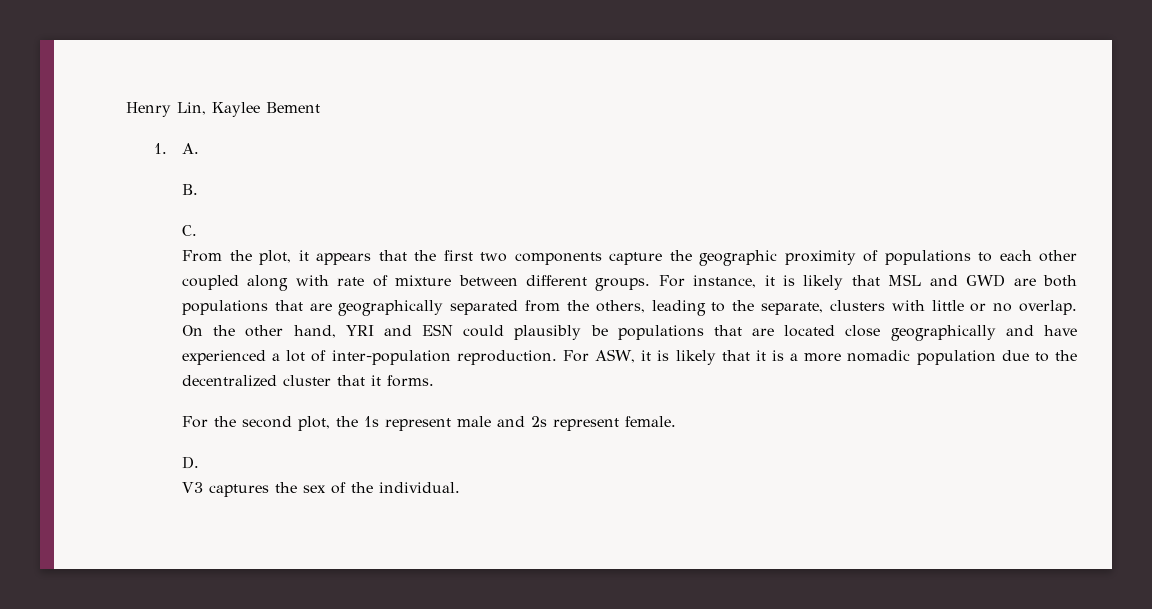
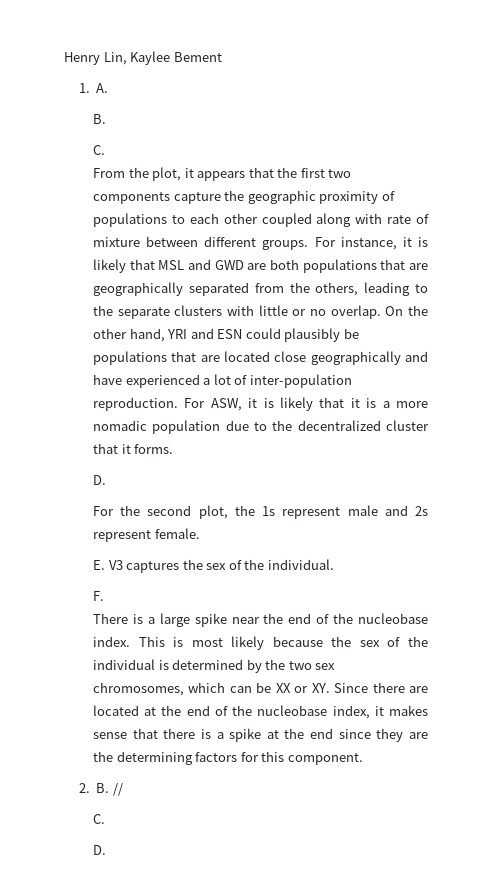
[761,302,824,315] separate, -> [117,307,170,319] separate
(435, 381) none -> [93,475,107,485] // D.
[182,456,200,469] D. // -> [93,560,106,570] E.
(461, 487) none -> [93,591,105,601] [93,613,428,627] [93,636,428,650] [93,659,336,673] [93,682,429,696] [93,705,428,719] [93,728,428,742] [93,751,363,765] [78,783,123,796] [93,814,106,824] [93,845,107,855] // F. // There is a large spike near the end of the nucleobase index. This is most likely because the sex of the individual is determined by the two sex chromosomes, which can be XX or XY. Since there are located at the end of the nucleobase index, it makes sense that there is a spike at the end since they are the determining factors for this component. // 2. B. // // C. // D.

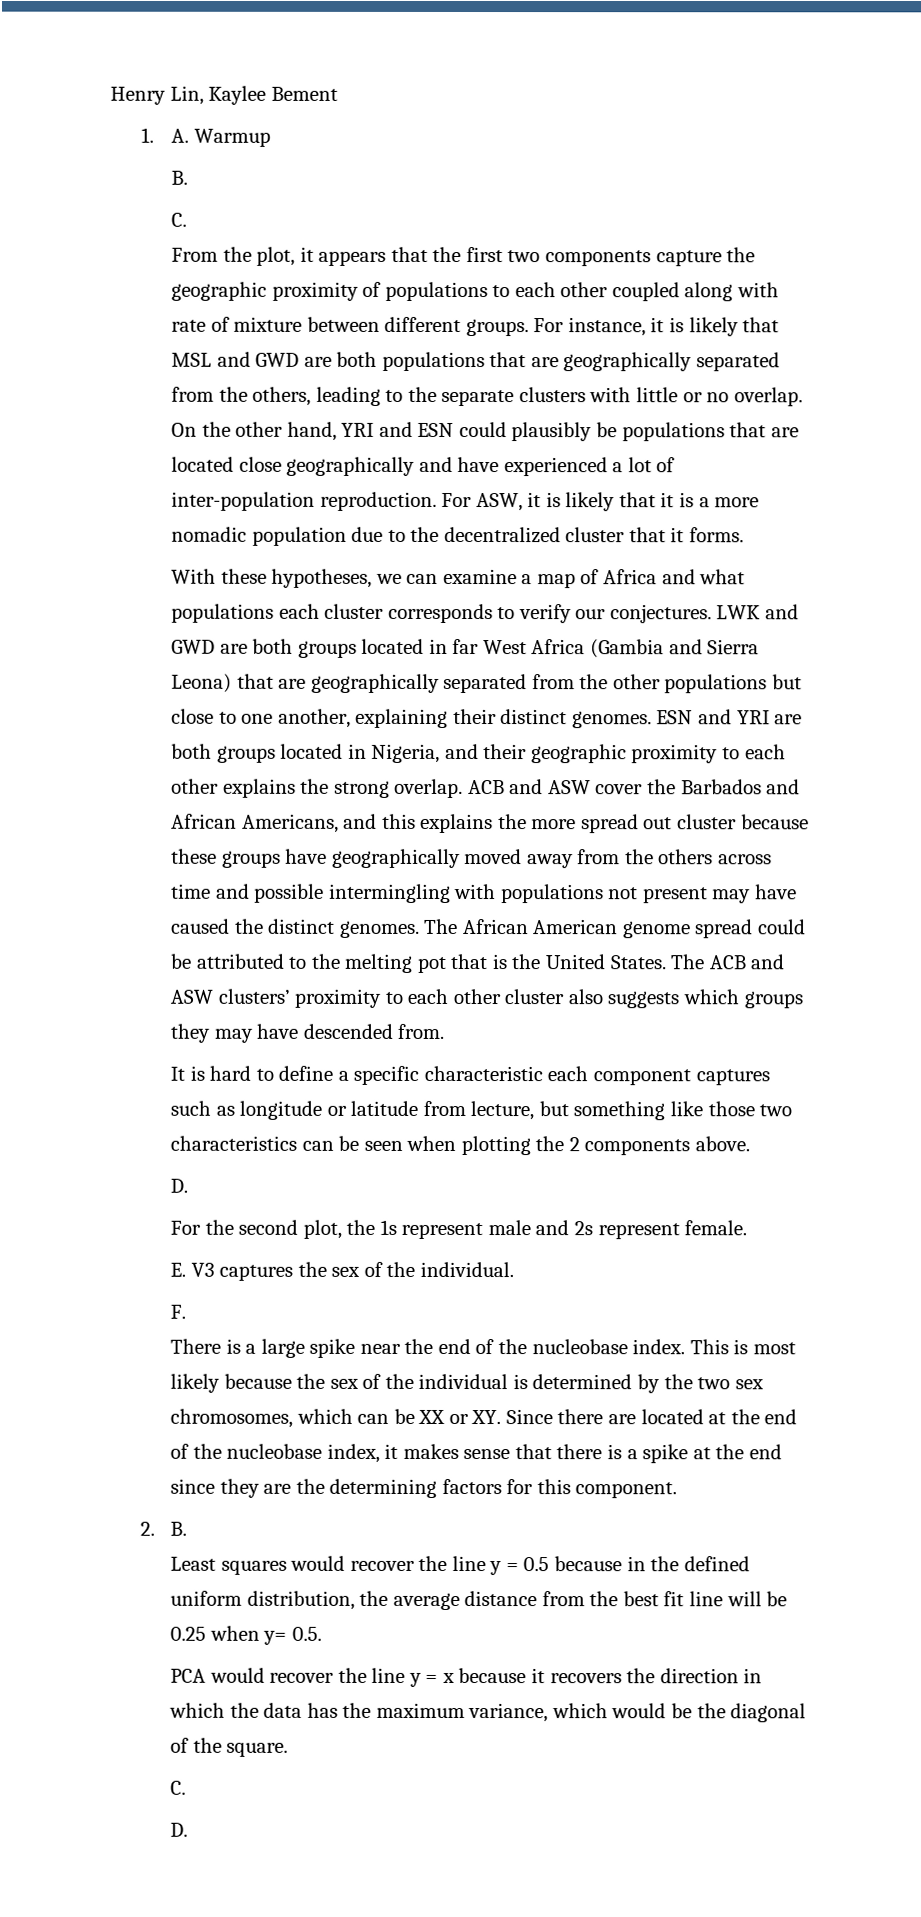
(109, 88) none -> [193,128,271,147] Warmup
(174, 449) none -> [171,568,746,589] [171,603,799,624] [171,638,760,659] [171,673,802,694] [171,708,803,729] [171,743,786,764] [171,778,801,799] [171,813,809,834] [171,848,772,869] [171,883,797,904] [171,918,806,939] [170,953,786,973] [170,988,803,1009] [170,1023,445,1043] [170,1065,770,1086] [170,1100,793,1121] [170,1135,750,1156] // With these hypotheses, we can examine a map of Africa and what populations each cluster corresponds to verify our conjectures. LWK and GWD are both groups located in far West Africa (Gambia and Sierra Leona) that are geographically separated from the other populations but close to one another, explaining their distinct genomes. ESN and YRI are both groups located in Nigeria, and their geographic proximity to each other explains the strong overlap. ACB and ASW cover the Barbados and African Americans, and this explains the more spread out cluster because these groups have geographically moved away from the others across time and possible intermingling with populations not present may have caused the distinct genomes. The African American genome spread could be attributed to the melting pot that is the United States. The ACB and ASW clusters’ proximity to each other cluster also suggests which groups they may have descended from. // It is hard to define a specific characteristic each component captures such as longitude or latitude from lecture, but something like those two characteristics can be seen when plotting the 2 components above.
[112,783,123,796] // -> [170,1555,750,1576] [170,1590,788,1610] [170,1625,322,1645] [170,1667,763,1687] [169,1702,807,1723] [170,1737,289,1757] // Least squares would recover the line y = 0.5 because in the defined uniform distribution, the average distance from the best fit line will be 0.25 when y= 0.5. // PCA would recover the line y = x because it recovers the direction in which the data has the maximum variance, which would be the diagonal of the square.

